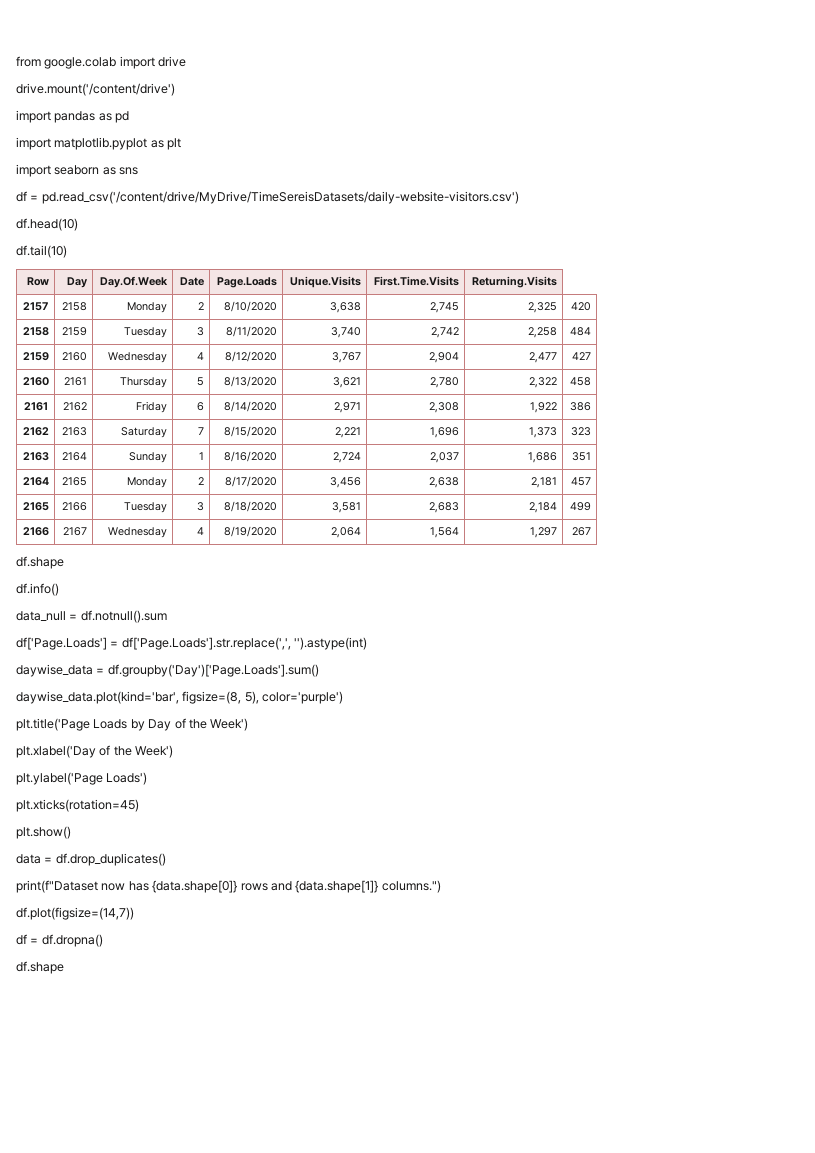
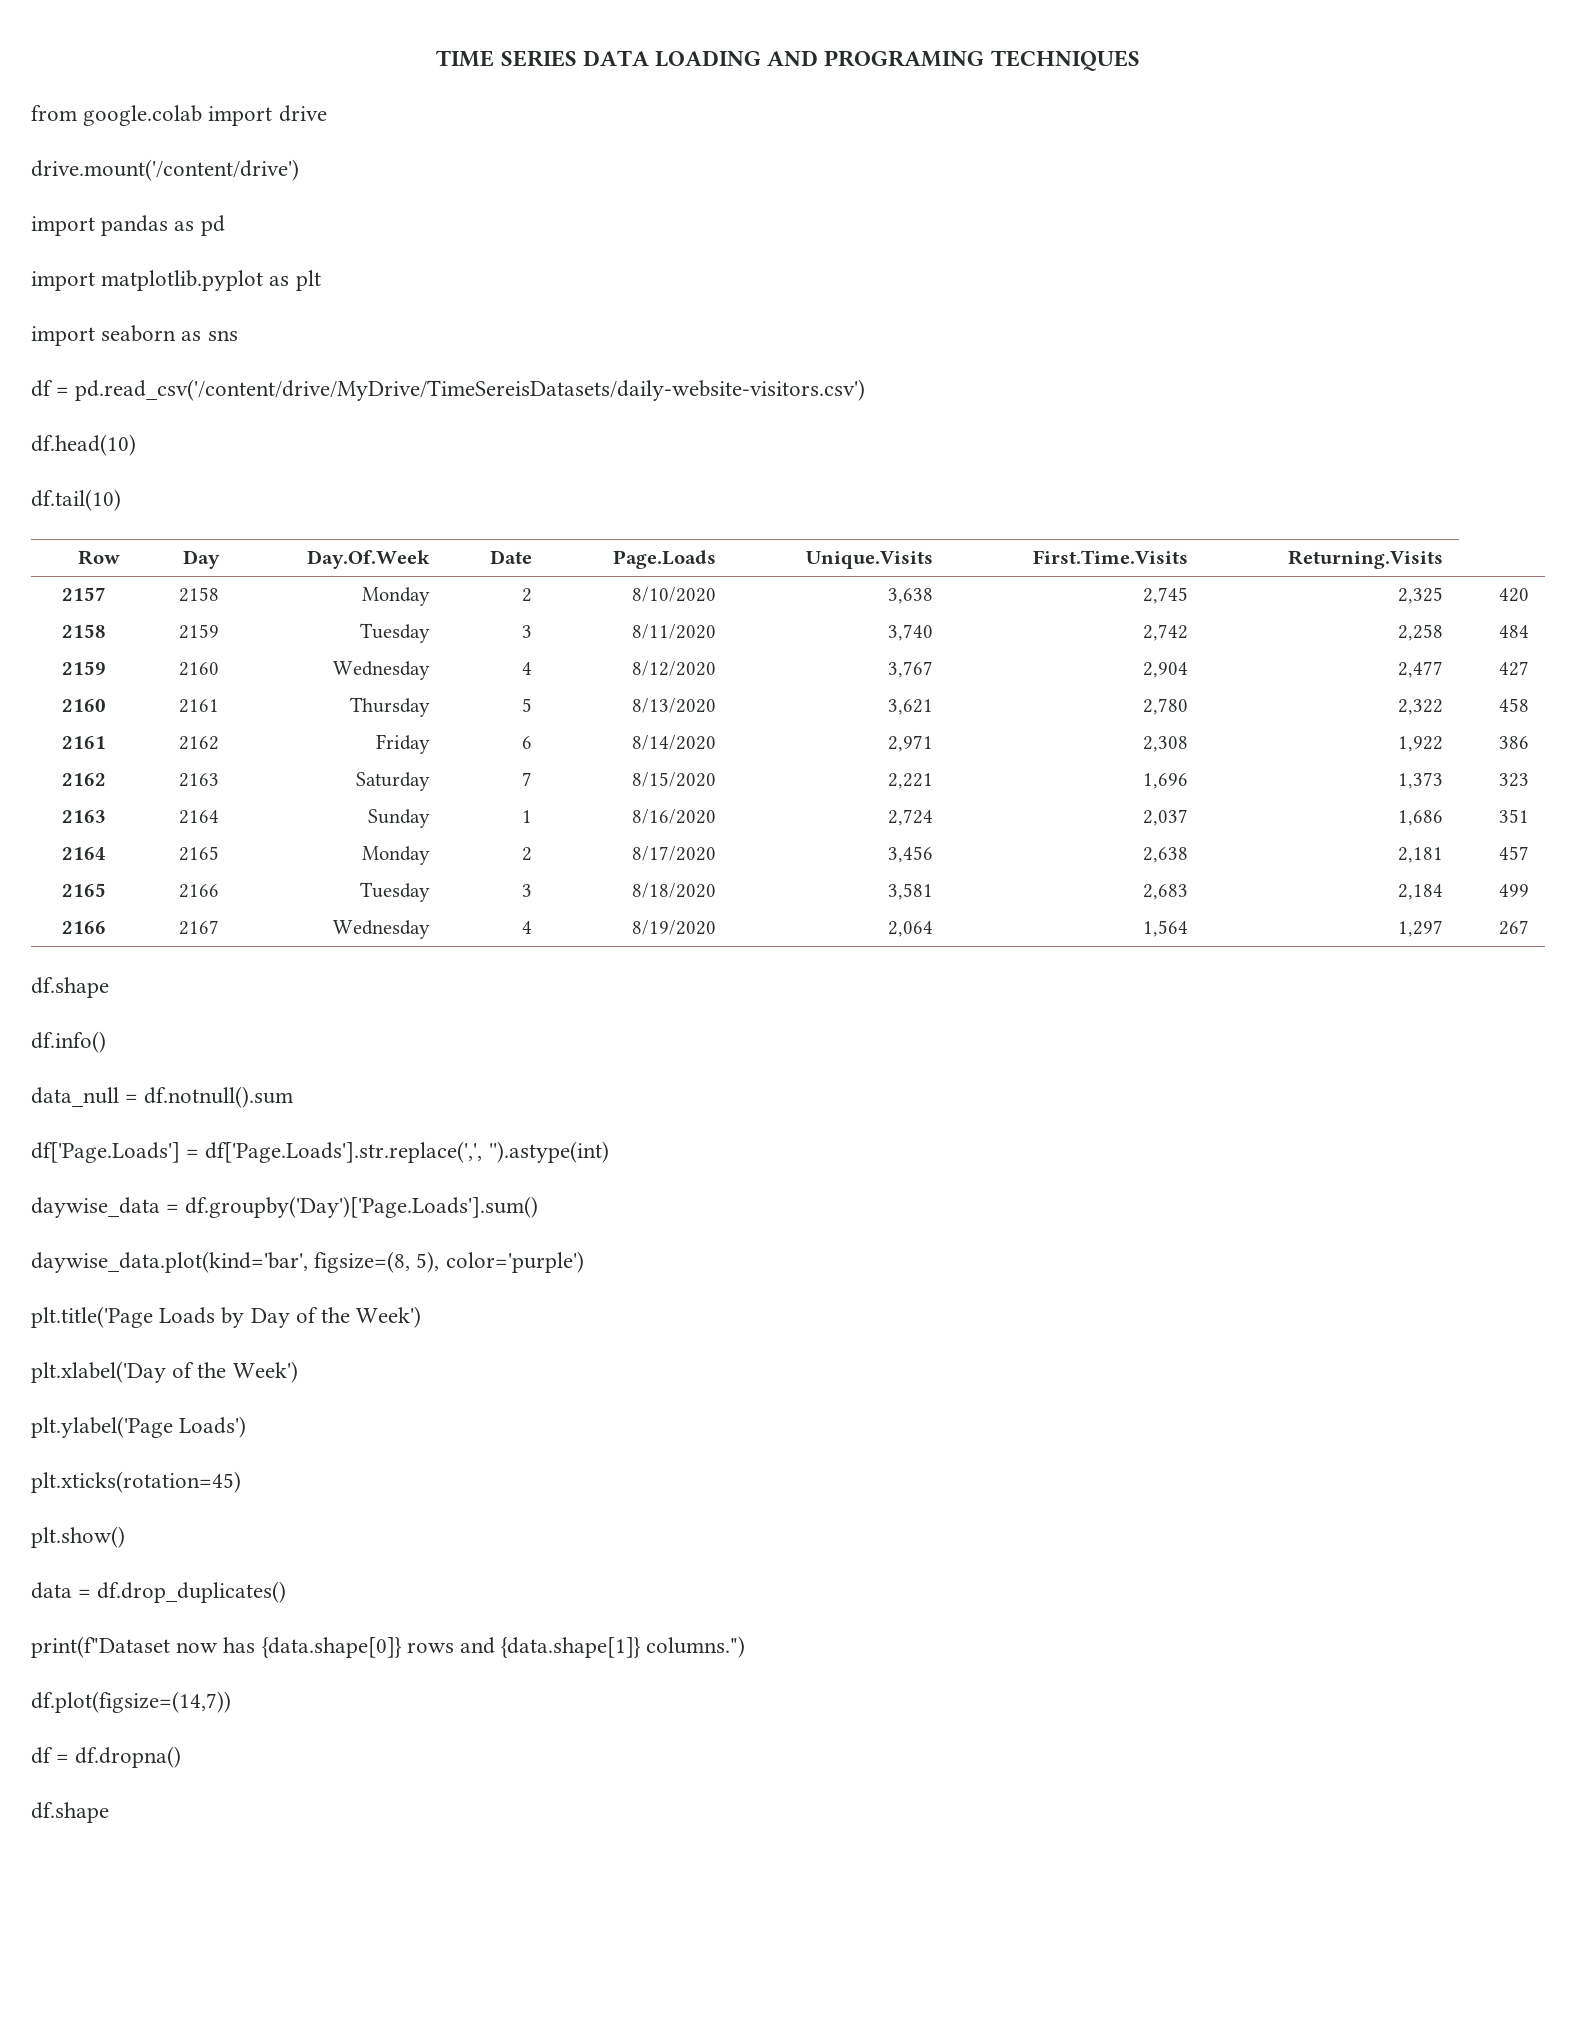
(16, 61) none -> [436,50,1140,71] TIME SERIES DATA LOADING AND PROGRAMING TECHNIQUES //

